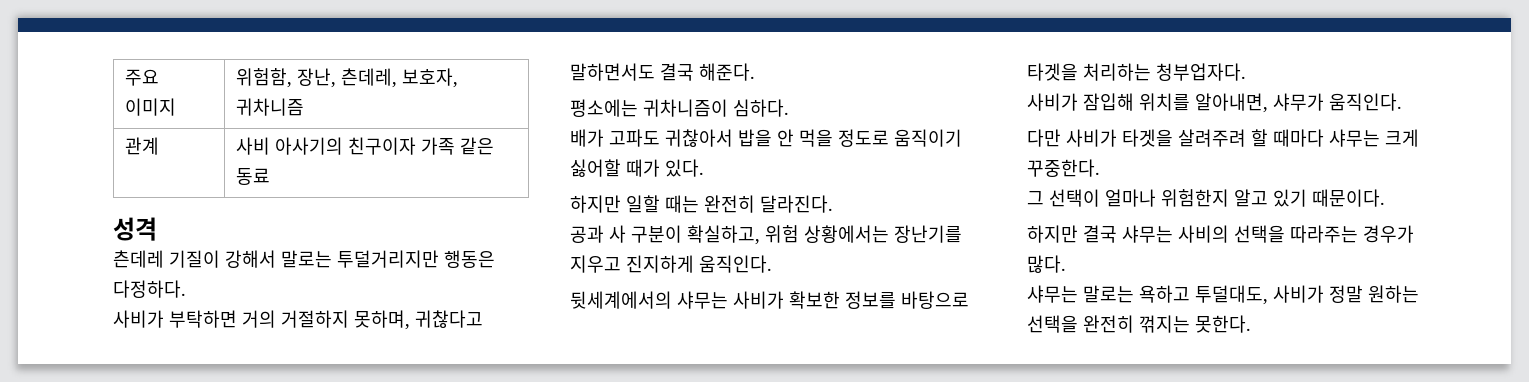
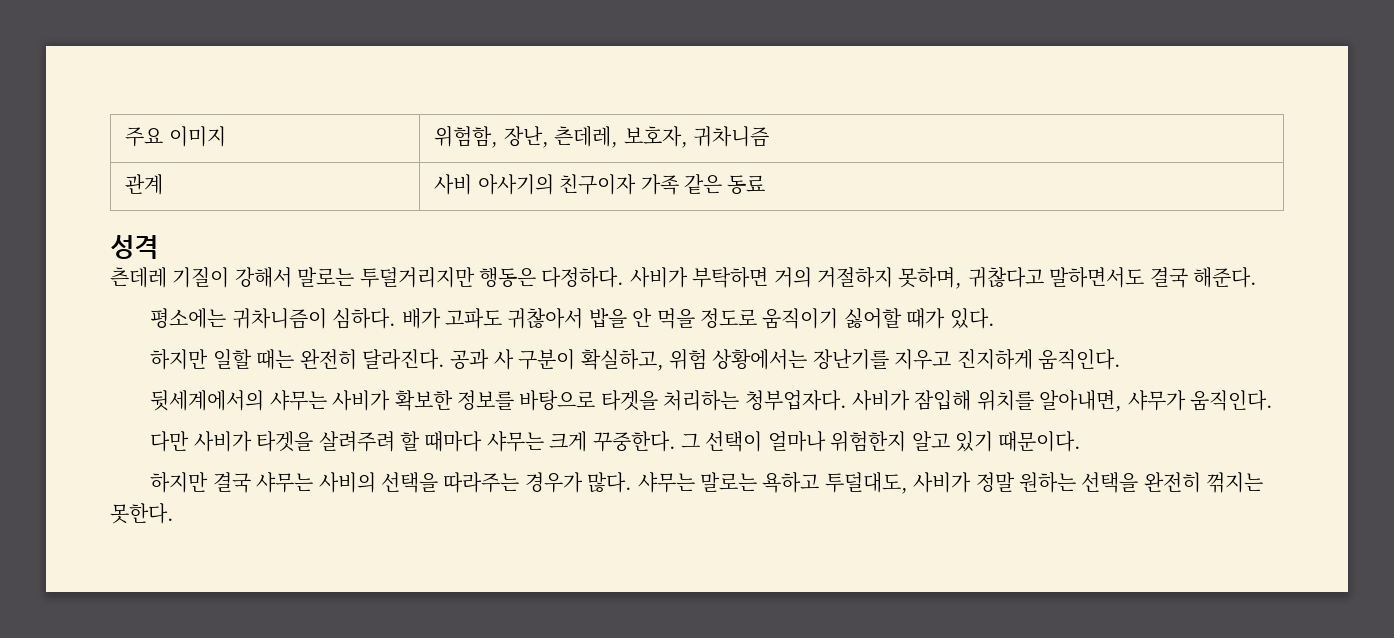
(186, 289) // -> (625, 277) none
(789, 108) // -> (397, 318) none
(833, 204) // -> (445, 359) none
(1246, 72) // -> (847, 400) none
(1100, 168) // -> (676, 441) none
(1066, 264) // -> (633, 482) none

